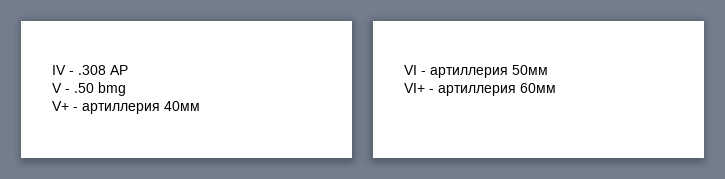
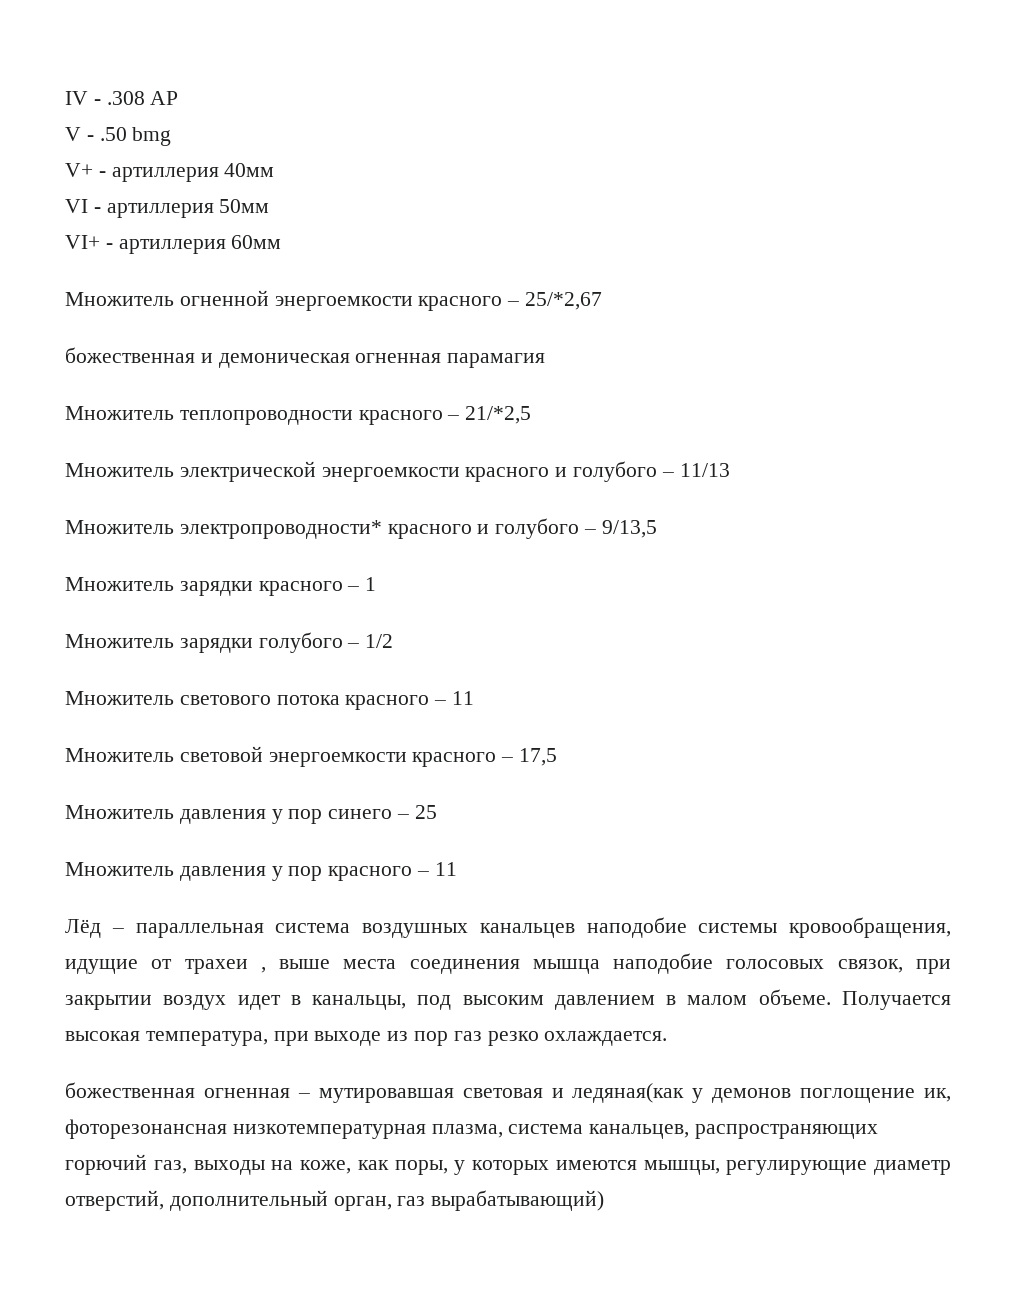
(556, 88) none -> [65,290,603,311] [65,347,546,368] [65,406,532,425] [65,461,730,482] [65,518,657,539] [65,577,377,596] [65,632,394,653] [65,691,475,710] [65,746,558,767] [65,805,437,824] [65,862,457,881] [65,917,951,938] [65,953,951,974] [65,989,951,1010] [65,1031,668,1046] [65,1082,951,1103] [65,1119,879,1139] [65,1154,951,1175] [65,1190,605,1211] // Множитель огненной энергоемкости красного – 25/*2,67 // божественная и демоническая огненная парамагия // Множитель теплопроводности красного – 21/*2,5 // Множитель электрической энергоемкости красного и голубого – 11/13 // Множитель электропроводности* красного и голубого – 9/13,5 // Множитель зарядки красного – 1 // Множитель зарядки голубого – 1/2 // Множитель светового потока красного – 11 // Множитель световой энергоемкости красного – 17,5 // Множитель давления у пор синего – 25 // Множитель давления у пор красного – 11 // Лёд – параллельная система воздушных канальцев наподобие системы кровообращения, идущие от трахеи , выше места соединения мышца наподобие голосовых связок, при закрытии воздух идет в канальцы, под высоким давлением в малом объеме. Получается высокая температура, при выходе из пор газ резко охлаждается. // божественная огненная – мутировавшая световая и ледяная(как у демонов поглощение ик, фоторезонансная низкотемпературная плазма, система канальцев, распространяющих горючий газ, выходы на коже, как поры, у которых имеются мышцы, регулирующие диаметр отверстий, дополнительный орган, газ вырабатывающий)

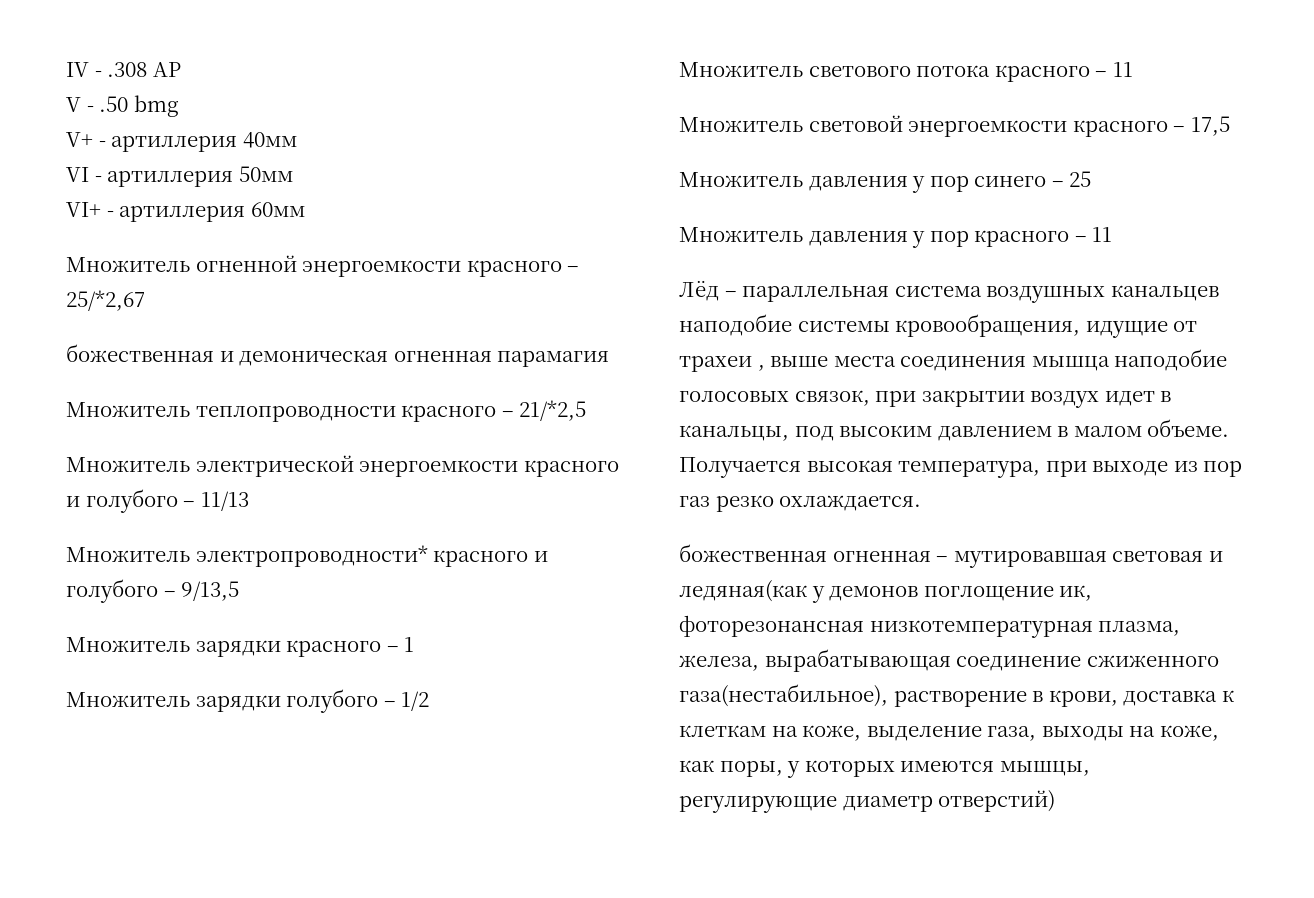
[508,1124,879,1139] [65,1154,187,1175] система канальцев, распространяющих горючий газ, -> [679,649,1219,672] [679,684,1234,707] [679,725,1037,741] железа, вырабатывающая соединение сжиженного газа(нестабильное), растворение в крови, доставка к клеткам на коже, выделение газа,
[65,1190,605,1211] отверстий, дополнительный орган, газ вырабатывающий) -> [938,790,1056,812] отверстий)

